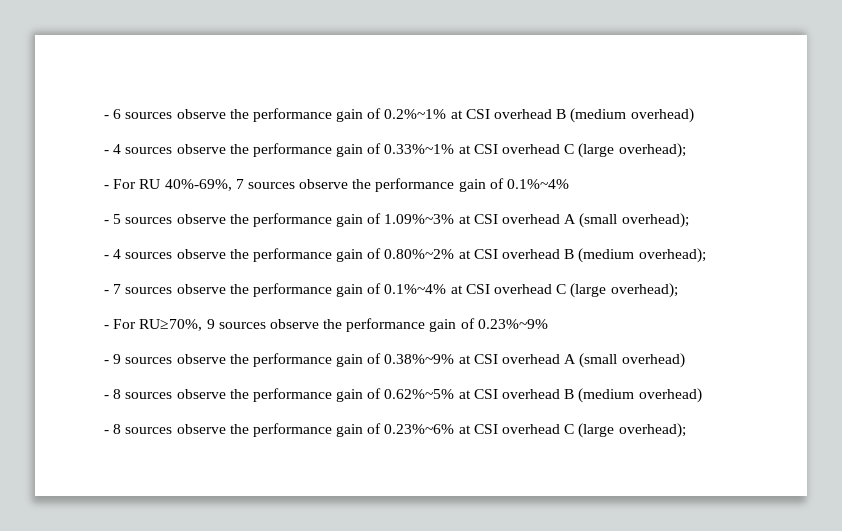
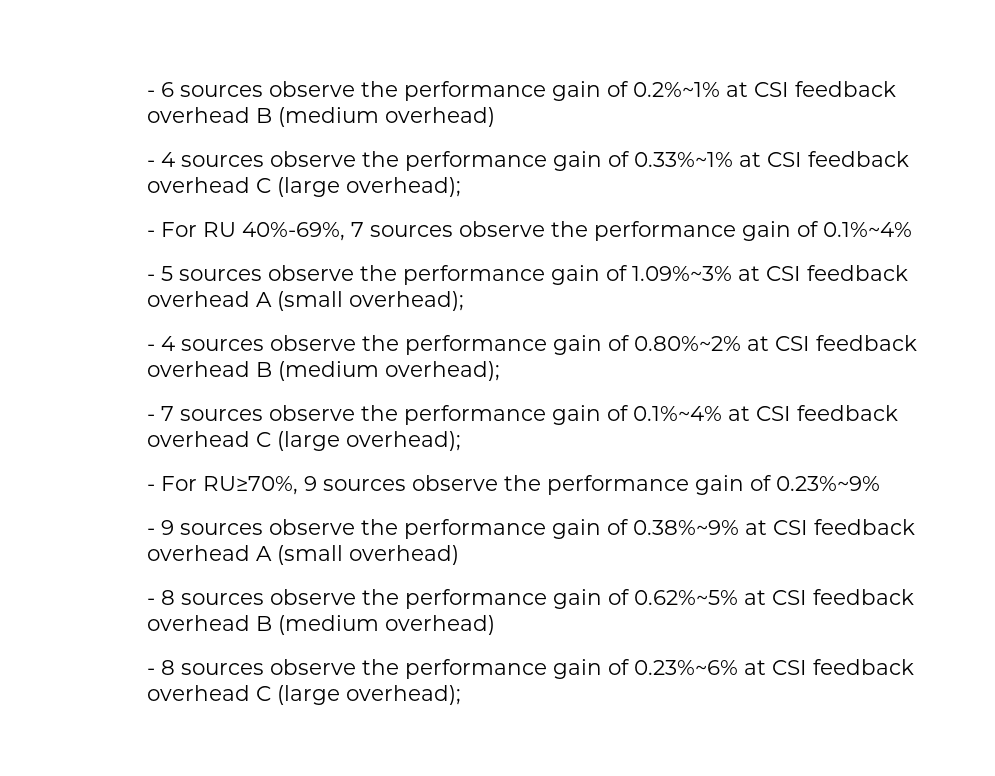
(490, 114) none -> [794,81,896,97] feedback
(498, 149) none -> [807,151,909,167] feedback
(498, 219) none -> [806,265,908,281] feedback
(498, 254) none -> [815,335,917,351] feedback
(490, 289) none -> [796,405,898,421] feedback
(498, 359) none -> [813,519,915,535] feedback
(498, 394) none -> [812,589,914,605] feedback
(498, 429) none -> [812,659,914,675] feedback

